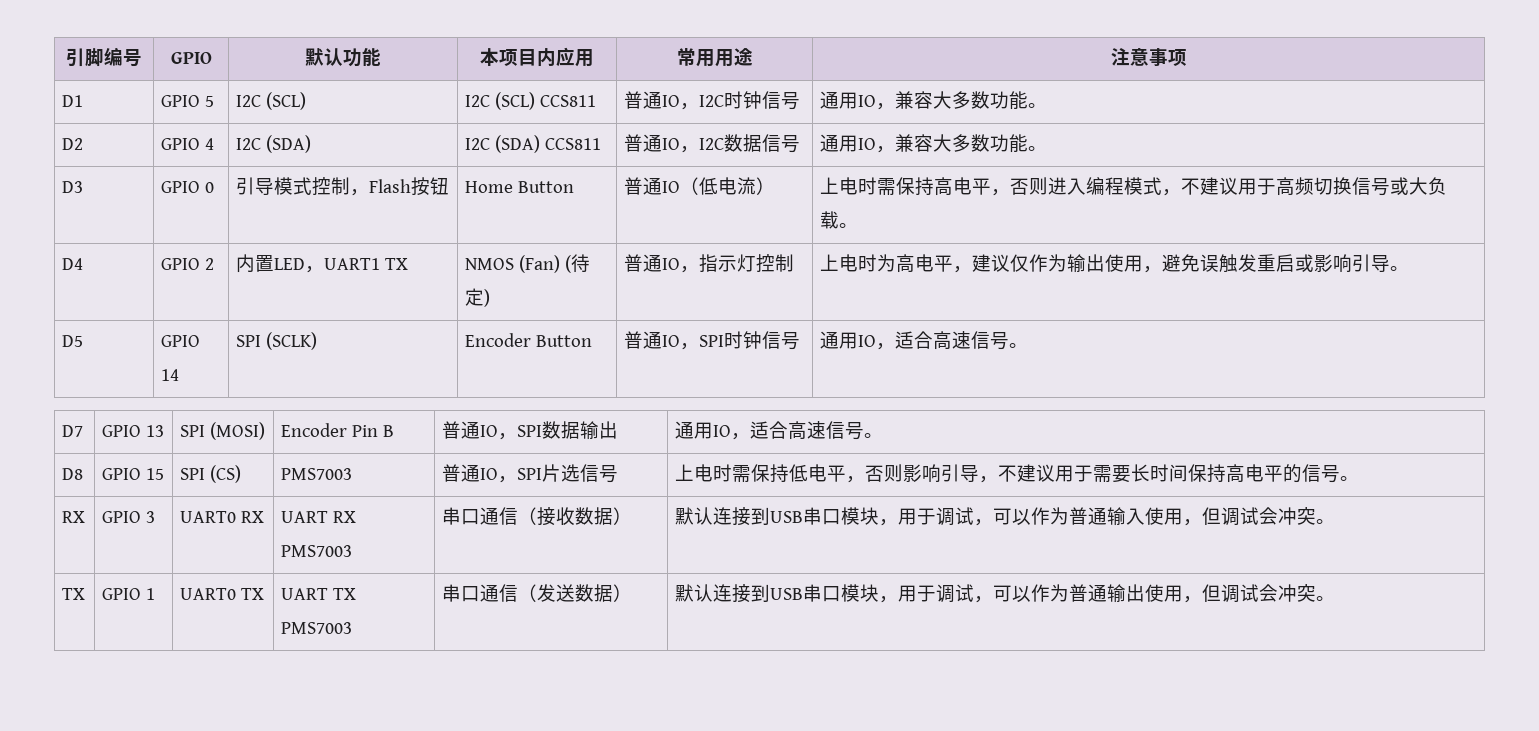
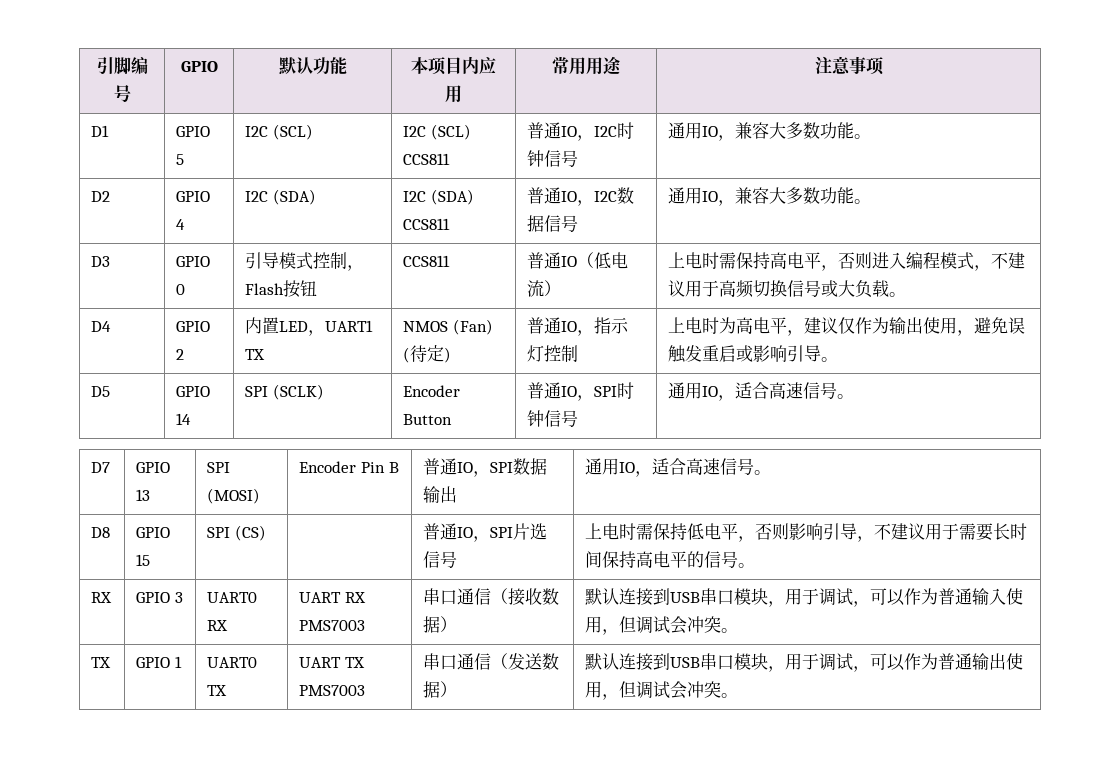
[465,181,575,193] Home Button -> [403,255,451,267] CCS811
[281,468,353,480] PMS7003 -> (267, 533) none

